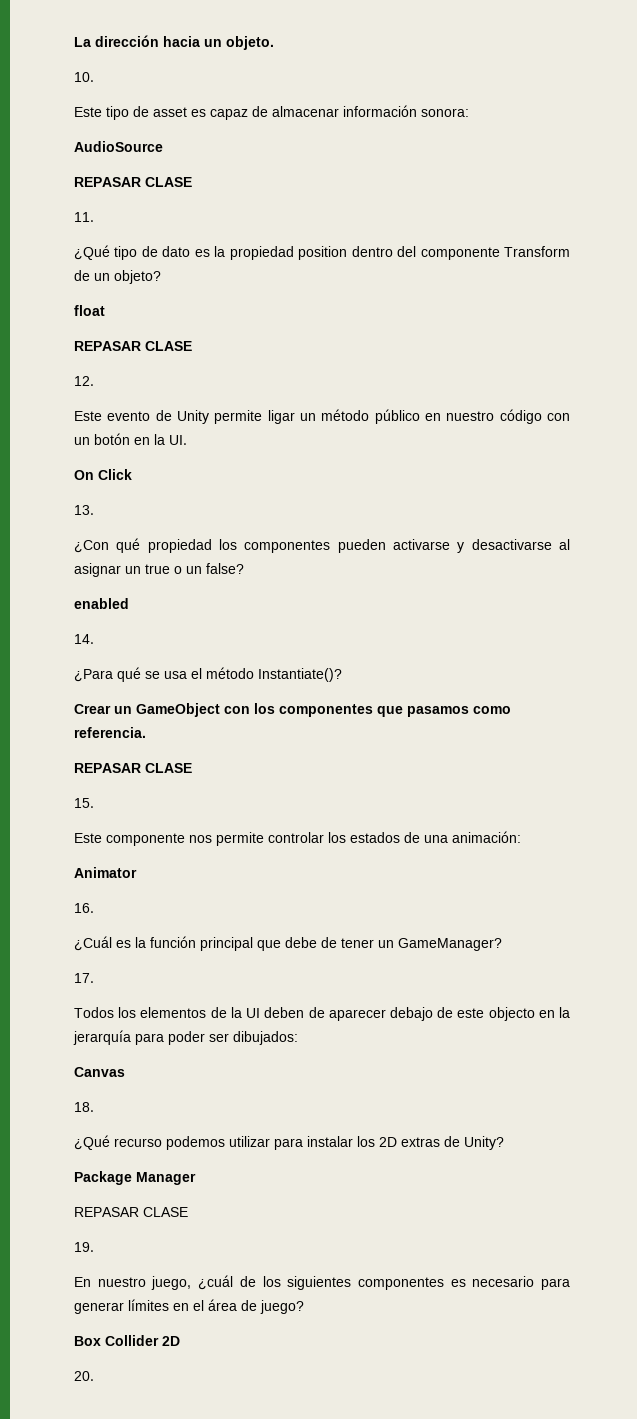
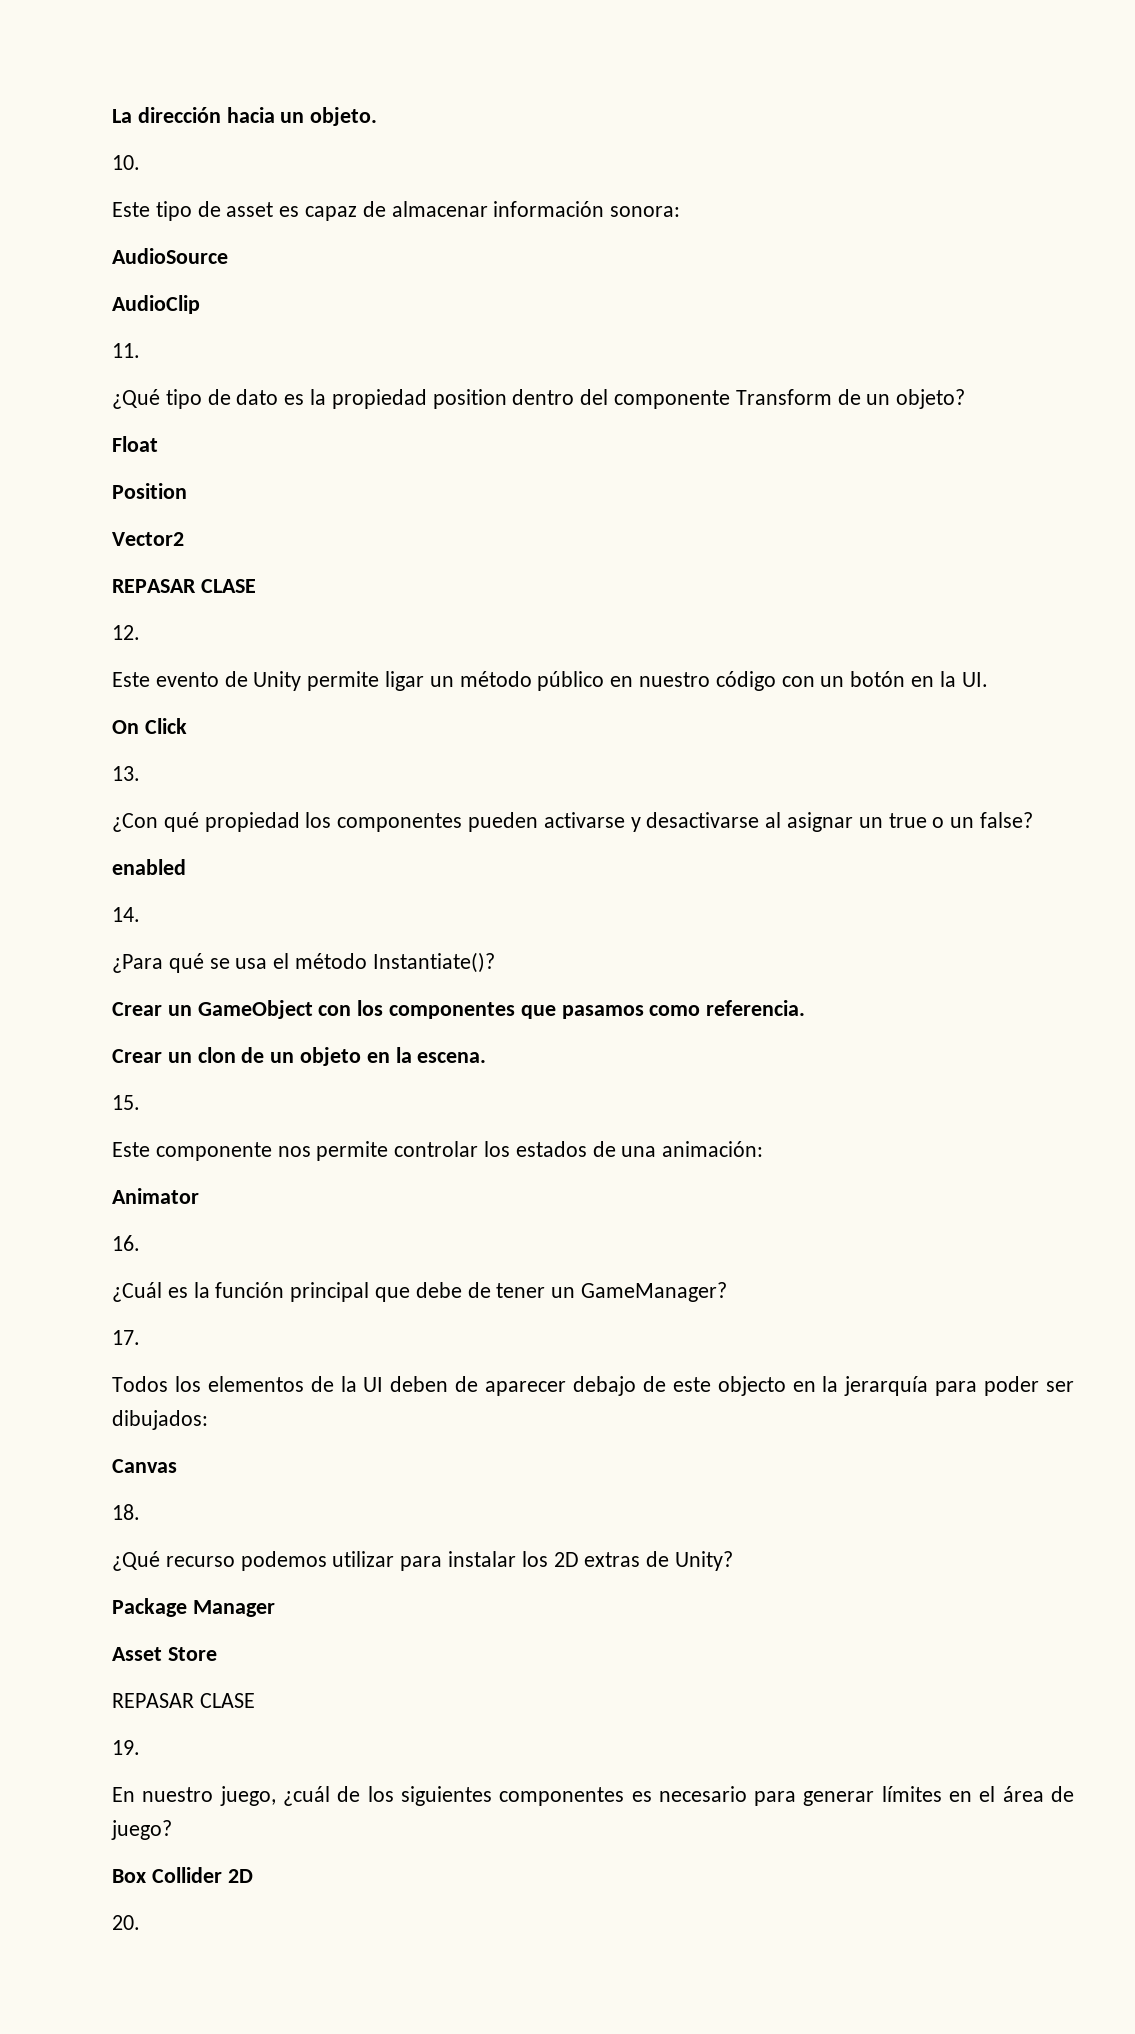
[74,177,192,187] REPASAR CLASE -> [112,295,200,314] AudioClip
[74,305,105,316] float -> [112,436,158,452] [112,483,187,499] [112,532,184,546] Float // Position // Vector2
[74,763,192,773] REPASAR CLASE -> [112,1047,487,1066] Crear un clon de un objeto en la escena.
(196, 1178) none -> [112,1647,217,1661] // Asset Store

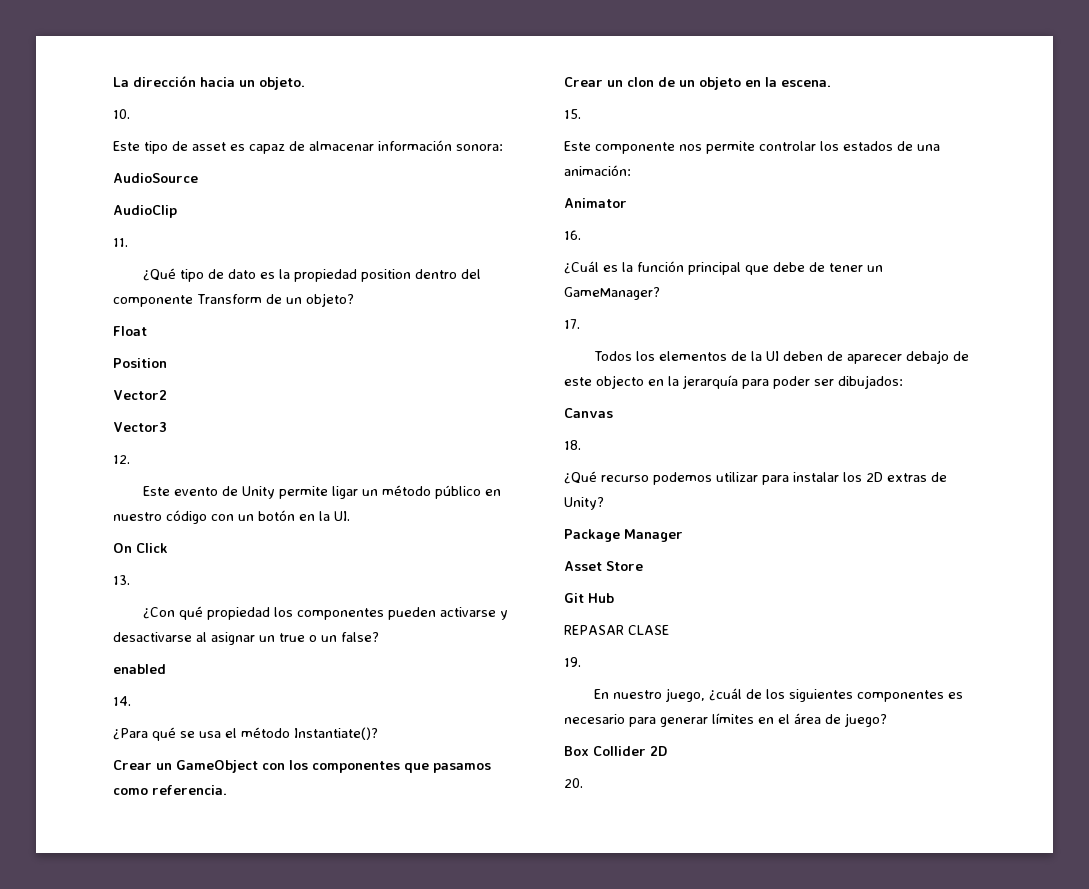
[112,579,256,593] REPASAR CLASE -> [113,422,167,432] Vector3
(217, 1654) none -> [564,593,614,603] // Git Hub

